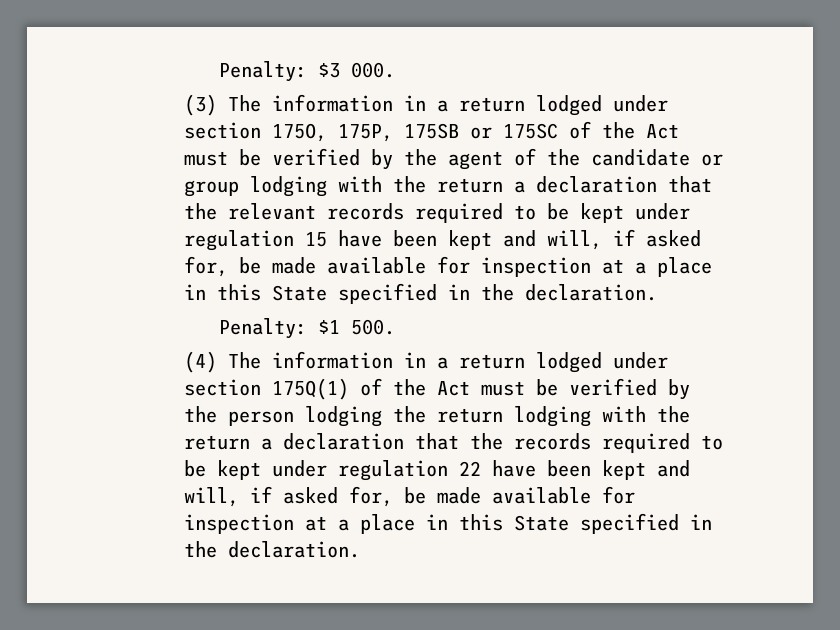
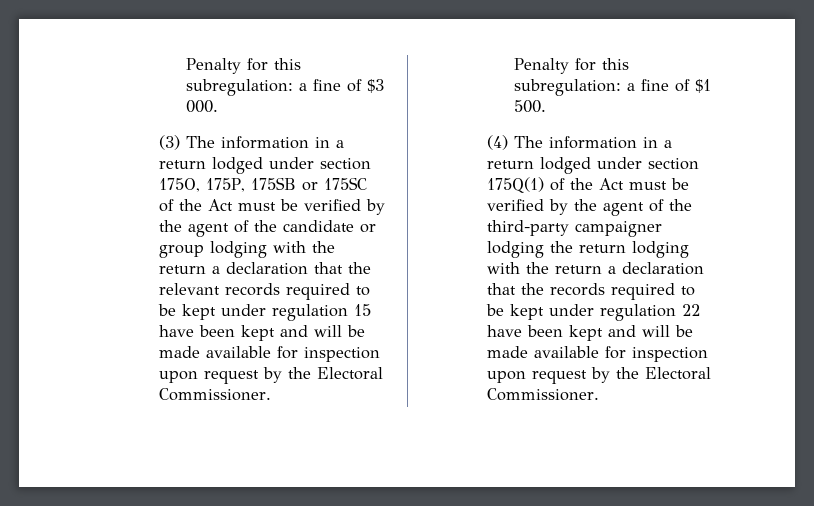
[219,61,308,82] Penalty: -> [185,58,301,74] [185,79,362,96] Penalty for this subregulation: a fine of
[546,229,701,250] [183,256,712,277] [183,283,657,304] [219,318,308,339] will, if asked for, be made available for inspection at a place in this State specified in the declaration. // Penalty: -> [314,325,366,337] [159,346,381,362] [159,367,384,384] [159,388,272,401] [513,58,629,74] [513,79,690,96] will be made available for inspection upon request by the Electoral Commissioner. // Penalty for this subregulation: a fine of
[227,411,294,426] person -> [603,199,693,216] [487,220,663,237] agent of the third-party campaigner
[183,486,635,507] [183,513,712,534] [183,541,360,558] will, if asked for, be made available for inspection at a place in this State specified in the declaration. -> [642,325,694,337] [487,346,709,362] [487,367,712,384] [487,388,600,401] will be made available for inspection upon request by the Electoral Commissioner.

